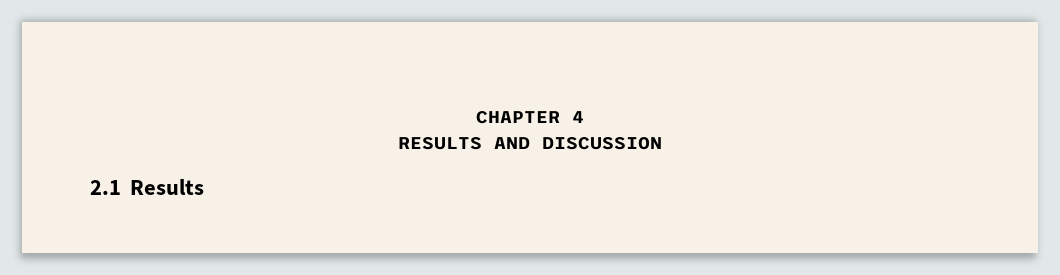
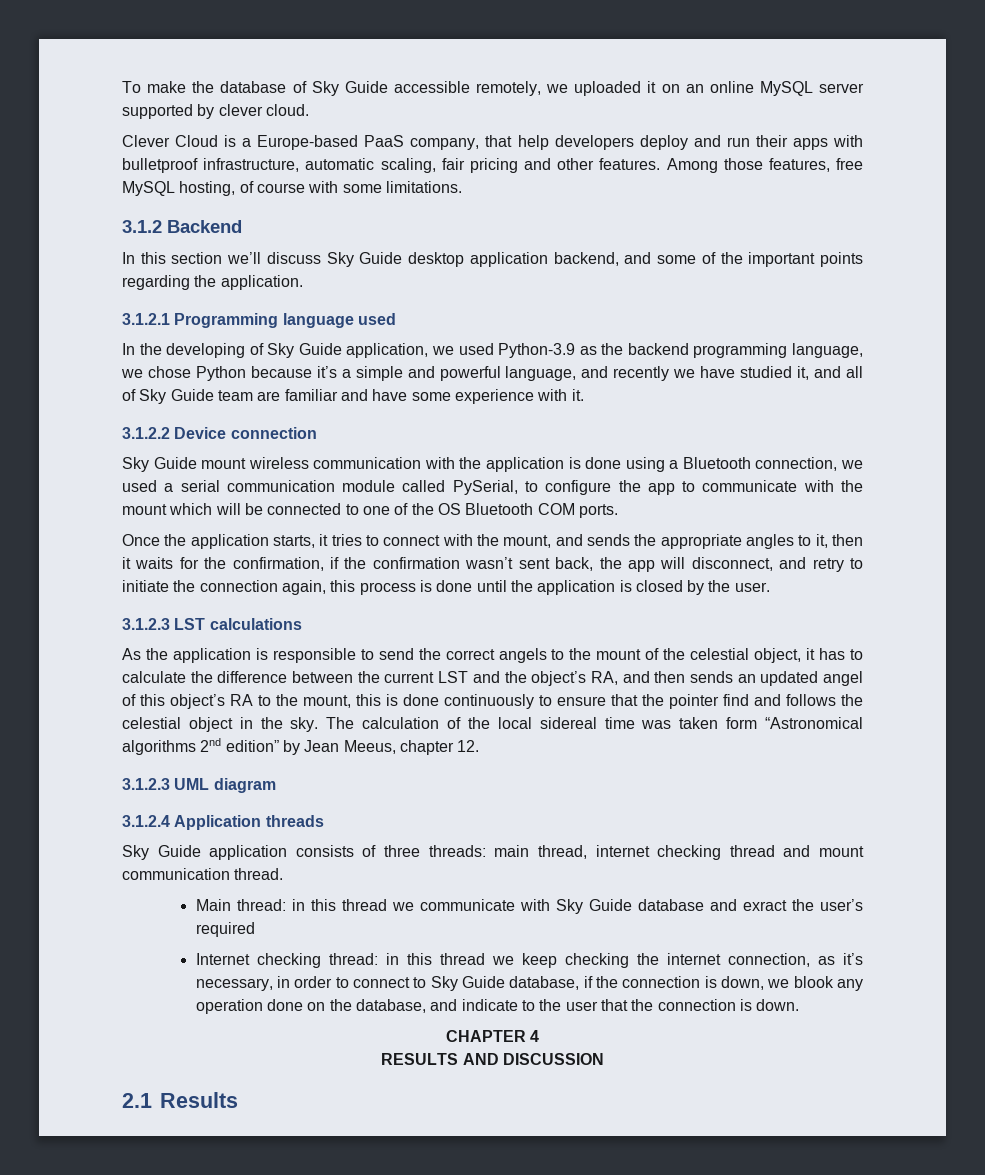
(476, 117) none -> [122,81,864,96] [122,104,309,119] [122,135,864,150] [122,158,863,173] [122,181,462,196] [122,220,242,233] [122,252,864,267] [122,275,303,290] [122,313,396,328] [122,343,863,358] [121,366,864,381] [122,389,584,404] [122,427,317,439] [122,457,863,472] [122,480,864,495] [122,503,618,518] [122,534,864,549] [122,557,863,572] [122,580,770,595] [122,618,302,630] [122,648,863,663] [122,671,863,686] [122,694,863,709] [122,717,864,732] [122,738,480,755] [122,778,276,793] [122,815,324,830] [122,845,865,860] [122,868,284,880] [195,899,863,914] [195,922,255,937] [195,953,863,968] [195,976,863,991] [195,999,800,1014] To make the database of Sky Guide accessible remotely, we uploaded it on an online MySQL server supported by clever cloud. // Clever Cloud is a Europe-based PaaS company, that help developers deploy and run their apps with bulletproof infrastructure, automatic scaling, fair pricing and other features. Among those features, free MySQL hosting, of course with some limitations. // 3.1.2 Backend // In this section we’ll discuss Sky Guide desktop application backend, and some of the important points regarding the application. // 3.1.2.1 Programming language used // In the developing of Sky Guide application, we used Python-3.9 as the backend programming language, we chose Python because it’s a simple and powerful language, and recently we have studied it, and all of Sky Guide team are familiar and have some experience with it. // 3.1.2.2 Device connection // Sky Guide mount wireless communication with the application is done using a Bluetooth connection, we used a serial communication module called PySerial, to configure the app to communicate with the mount which will be connected to one of the OS Bluetooth COM ports. // Once the application starts, it tries to connect with the mount, and sends the appropriate angles to it, then it waits for the confirmation, if the confirmation wasn’t sent back, the app will disconnect, and retry to initiate the connection again, this process is done until the application is closed by the user. // 3.1.2.3 LST calculations // As the application is responsible to send the correct angels to the mount of the celestial object, it has to calculate the difference between the current LST and the object’s RA, and then sends an updated angel of this object’s RA to the mount, this is done continuously to ensure that the pointer find and follows the celestial object in the sky. The calculation of the local sidereal time was taken form “Astronomical algorithms 2nd edition” by Jean Meeus, chapter 12. // 3.1.2.3 UML diagram // 3.1.2.4 Application threads // Sky Guide application consists of three threads: main thread, internet checking thread and mount communication thread. // Main thread: in this thread we communicate with Sky Guide database and exract the user’s required // Internet checking thread: in this thread we keep checking the internet connection, as it’s necessary, in order to connect to Sky Guide database, if the connection is down, we blook any operation done on the database, and indicate to the user that the connection is down. //

